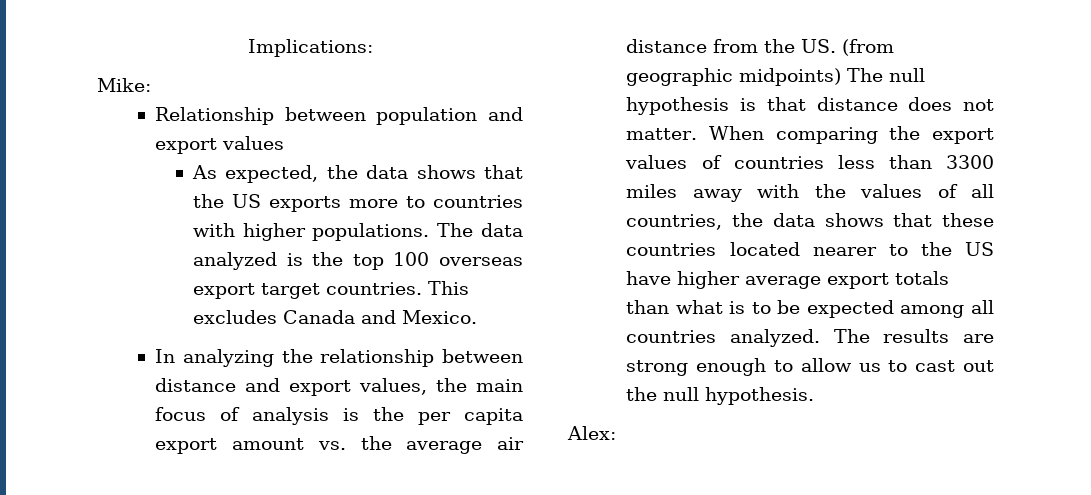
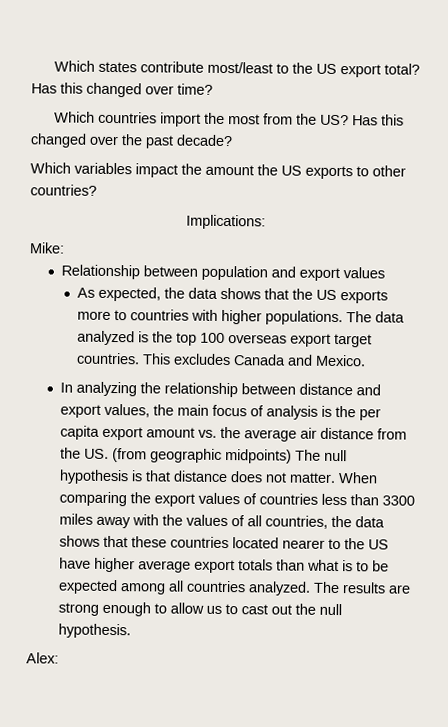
(247, 48) none -> [54,60,421,78] [31,82,213,98] [54,111,405,127] [30,133,233,149] [30,162,406,180] [30,184,97,196] Which states contribute most/least to the US export total? Has this changed over time? // Which countries import the most from the US? Has this changed over the past decade? // Which variables impact the amount the US exports to other countries? //

